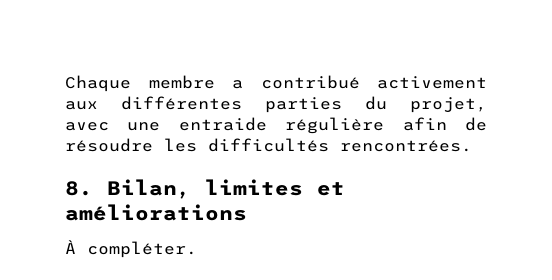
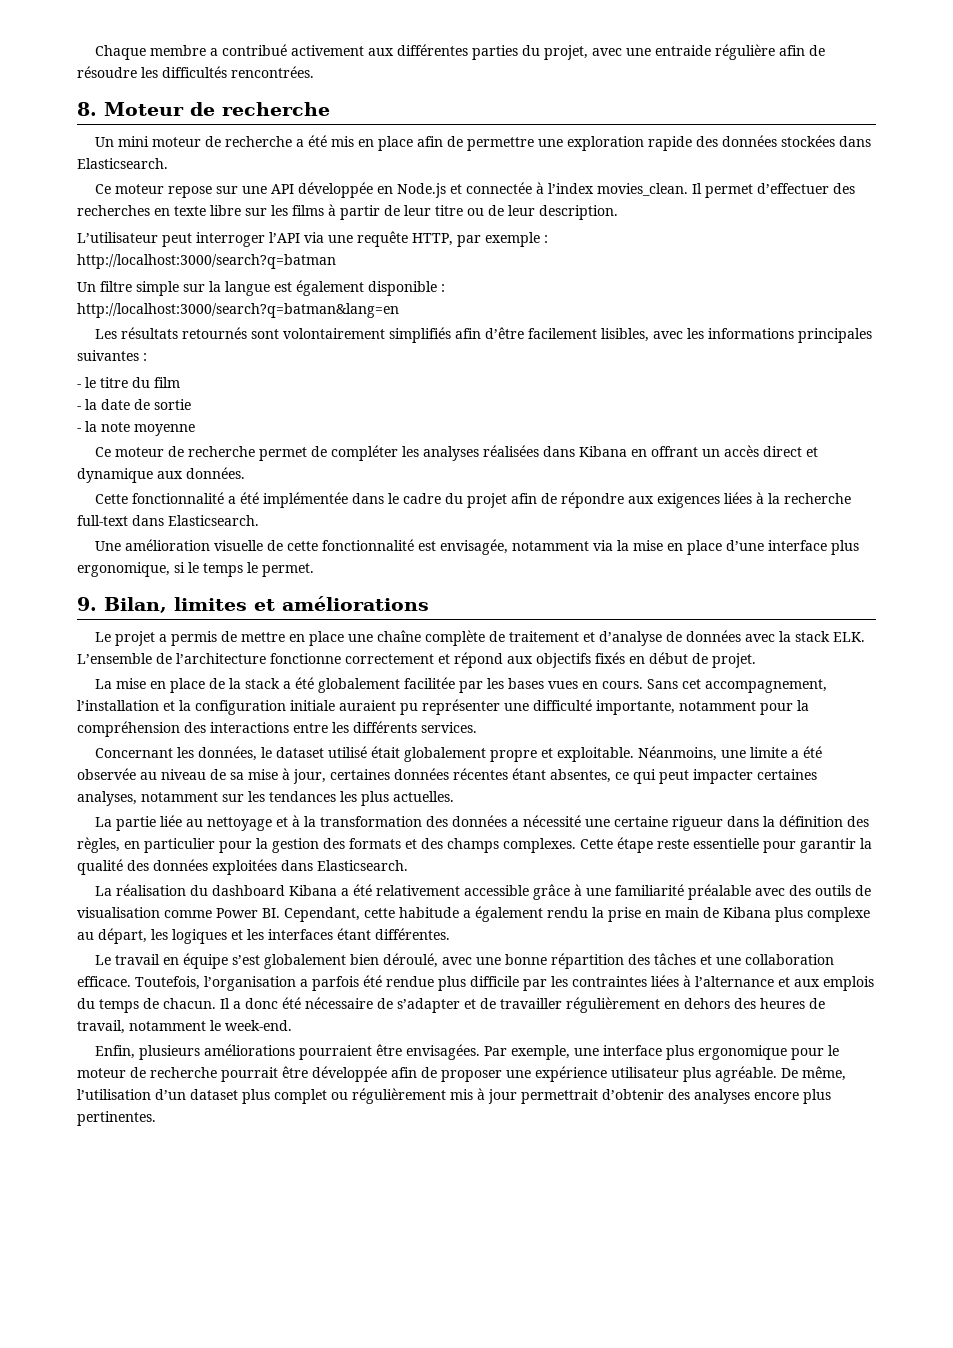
[107,179,345,199] [65,204,247,221] [65,240,197,258] Bilan, limites et améliorations // À compléter. -> [104,102,330,116] [95,135,872,151] [77,158,168,169] [95,182,856,198] [77,204,618,220] [77,231,548,247] [77,254,336,269] [77,280,445,296] [77,303,399,318] [95,327,873,343] [77,350,147,361] [77,377,180,388] [77,399,191,410] [77,421,195,436] [95,445,819,461] [77,467,245,483] [95,492,852,508] [77,515,259,526] [95,539,860,555] [77,562,314,577] [77,596,429,613] [95,630,866,646] [77,652,756,668] [95,677,828,693] [77,699,809,715] [77,721,477,737] [95,746,823,762] [77,768,817,784] [77,791,454,806] [95,815,870,831] [77,837,872,853] [77,859,408,875] [95,884,872,900] [77,906,870,922] [77,928,450,944] [95,953,835,969] [77,975,874,991] [77,997,825,1013] [77,1020,292,1034] [95,1044,840,1060] [77,1066,846,1082] [77,1088,831,1104] [77,1111,156,1126] Moteur de recherche // Un mini moteur de recherche a été mis en place afin de permettre une exploration rapide des données stockées dans Elasticsearch. // Ce moteur repose sur une API développée en Node.js et connectée à l’index movies_clean. Il permet d’effectuer des recherches en texte libre sur les films à partir de leur titre ou de leur description. // L’utilisateur peut interroger l’API via une requête HTTP, par exemple : // http://localhost:3000/search?q=batman // Un filtre simple sur la langue est également disponible : // http://localhost:3000/search?q=batman&lang=en // Les résultats retournés sont volontairement simplifiés afin d’être facilement lisibles, avec les informations principales suivantes : // - le titre du film // - la date de sortie // - la note moyenne // Ce moteur de recherche permet de compléter les analyses réalisées dans Kibana en offrant un accès direct et dynamique aux données. // Cette fonctionnalité a été implémentée dans le cadre du projet afin de répondre aux exigences liées à la recherche full-text dans Elasticsearch. // Une amélioration visuelle de cette fonctionnalité est envisagée, notamment via la mise en place d’une interface plus ergonomique, si le temps le permet. // 9. Bilan, limites et améliorations // Le projet a permis de mettre en place une chaîne complète de traitement et d’analyse de données avec la stack ELK. L’ensemble de l’architecture fonctionne correctement et répond aux objectifs fixés en début de projet. // La mise en place de la stack a été globalement facilitée par les bases vues en cours. Sans cet accompagnement, l’installation et la configuration initiale auraient pu représenter une difficulté importante, notamment pour la compréhension des interactions entre les différents services. // Concernant les données, le dataset utilisé était globalement propre et exploitable. Néanmoins, une limite a été observée au niveau de sa mise à jour, certaines données récentes étant absentes, ce qui peut impacter certaines analyses, notamment sur les tendances les plus actuelles. // La partie liée au nettoyage et à la transformation des données a nécessité une certaine rigueur dans la définition des règles, en particulier pour la gestion des formats et des champs complexes. Cette étape reste essentielle pour garantir la qualité des données exploitées dans Elasticsearch. // La réalisation du dashboard Kibana a été relativement accessible grâce à une familiarité préalable avec des outils de visualisation comme Power BI. Cependant, cette habitude a également rendu la prise en main de Kibana plus complexe au départ, les logiques et les interfaces étant différentes. // Le travail en équipe s’est globalement bien déroulé, avec une bonne répartition des tâches et une collaboration efficace. Toutefois, l’organisation a parfois été rendue plus difficile par les contraintes liées à l’alternance et aux emplois du temps de chacun. Il a donc été nécessaire de s’adapter et de travailler régulièrement en dehors des heures de travail, notamment le week-end. // Enfin, plusieurs améliorations pourraient être envisagées. Par exemple, une interface plus ergonomique pour le moteur de recherche pourrait être développée afin de proposer une expérience utilisateur plus agréable. De même, l’utilisation d’un dataset plus complet ou régulièrement mis à jour permettrait d’obtenir des analyses encore plus pertinentes.

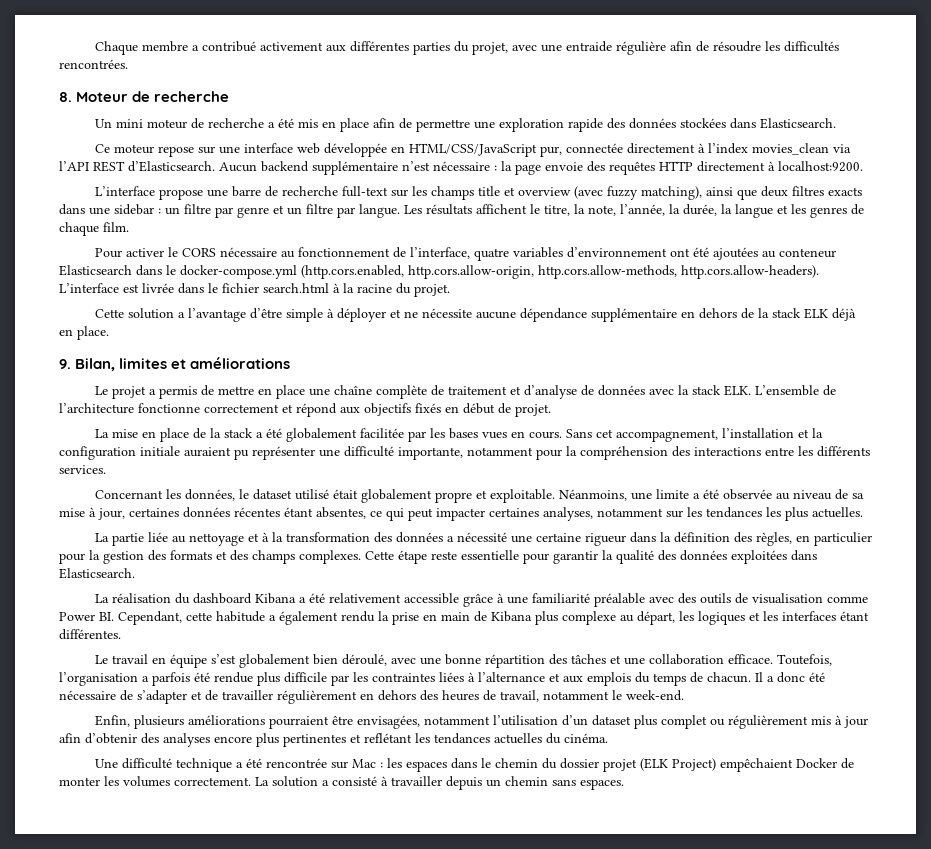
[271,182,856,198] [77,204,618,220] [77,231,548,247] [77,254,336,269] [77,280,445,296] [77,303,399,318] [95,327,873,343] [77,350,147,361] [77,377,180,388] [77,399,191,410] [77,421,195,436] [95,445,819,461] [77,467,245,483] [95,492,852,508] [77,515,259,526] [95,539,860,555] [77,562,314,577] API développée en Node.js et connectée à l’index movies_clean. Il permet d’effectuer des recherches en texte libre sur les films à partir de leur titre ou de leur description. // L’utilisateur peut interroger l’API via une requête HTTP, par exemple : // http://localhost:3000/search?q=batman // Un filtre simple sur la langue est également disponible : // http://localhost:3000/search?q=batman&lang=en // Les résultats retournés sont volontairement simplifiés afin d’être facilement lisibles, avec les informations principales suivantes : // - le titre du film // - la date de sortie // - la note moyenne // Ce moteur de recherche permet de compléter les analyses réalisées dans Kibana en offrant un accès direct et dynamique aux données. // Cette fonctionnalité a été implémentée dans le cadre du projet afin de répondre aux exigences liées à la recherche full-text dans Elasticsearch. // Une amélioration visuelle de cette fonctionnalité est envisagée, notamment via la mise en place d’une interface plus ergonomique, si le temps le permet. -> [243,143,851,157] [59,161,863,175] [94,186,862,200] [59,204,864,218] [59,222,129,236] [94,247,836,261] [59,265,819,279] [59,283,450,297] [94,308,856,322] [59,326,109,340] interface web développée en HTML/CSS/JavaScript pur, connectée directement à l’index movies_clean via l’API REST d’Elasticsearch. Aucun backend supplémentaire n’est nécessaire : la page envoie des requêtes HTTP directement à localhost:9200. // L’interface propose une barre de recherche full-text sur les champs title et overview (avec fuzzy matching), ainsi que deux filtres exacts dans une sidebar : un filtre par genre et un filtre par langue. Les résultats affichent le titre, la note, l’année, la durée, la langue et les genres de chaque film. // Pour activer le CORS nécessaire au fonctionnement de l’interface, quatre variables d’environnement ont été ajoutées au conteneur Elasticsearch dans le docker-compose.yml (http.cors.enabled, http.cors.allow-origin, http.cors.allow-methods, http.cors.allow-headers). L’interface est livrée dans le fichier search.html à la racine du projet. // Cette solution a l’avantage d’être simple à déployer et ne nécessite aucune dépendance supplémentaire en dehors de la stack ELK déjà en place.
[406,1044,840,1060] [77,1066,846,1082] envisagées. Par exemple, une interface plus ergonomique pour le moteur de recherche pourrait être développée afin de proposer une expérience utilisateur plus agréable. De même, -> [356,715,490,729] envisagées, notamment
[521,1089,598,1104] permettrait -> [59,733,81,743] afin
[77,1111,156,1126] pertinentes. -> [283,733,608,747] [94,758,854,772] [59,776,624,790] pertinentes et reflétant les tendances actuelles du cinéma. // Une difficulté technique a été rencontrée sur Mac : les espaces dans le chemin du dossier projet (ELK Project) empêchaient Docker de monter les volumes correctement. La solution a consisté à travailler depuis un chemin sans espaces.

